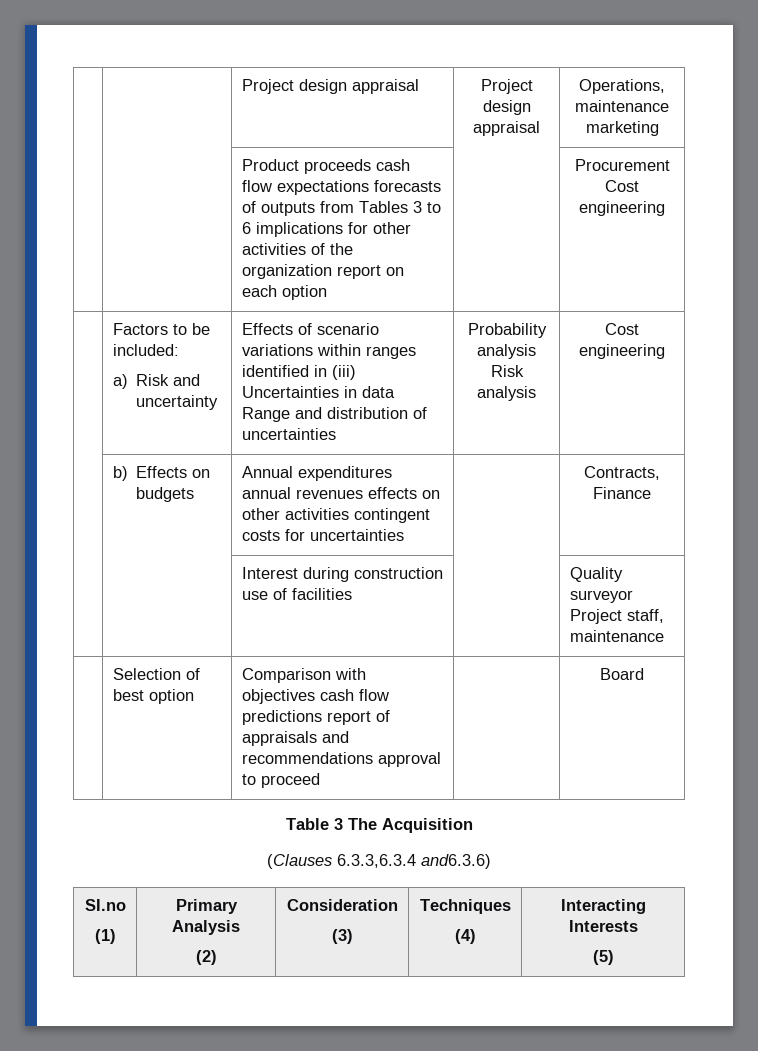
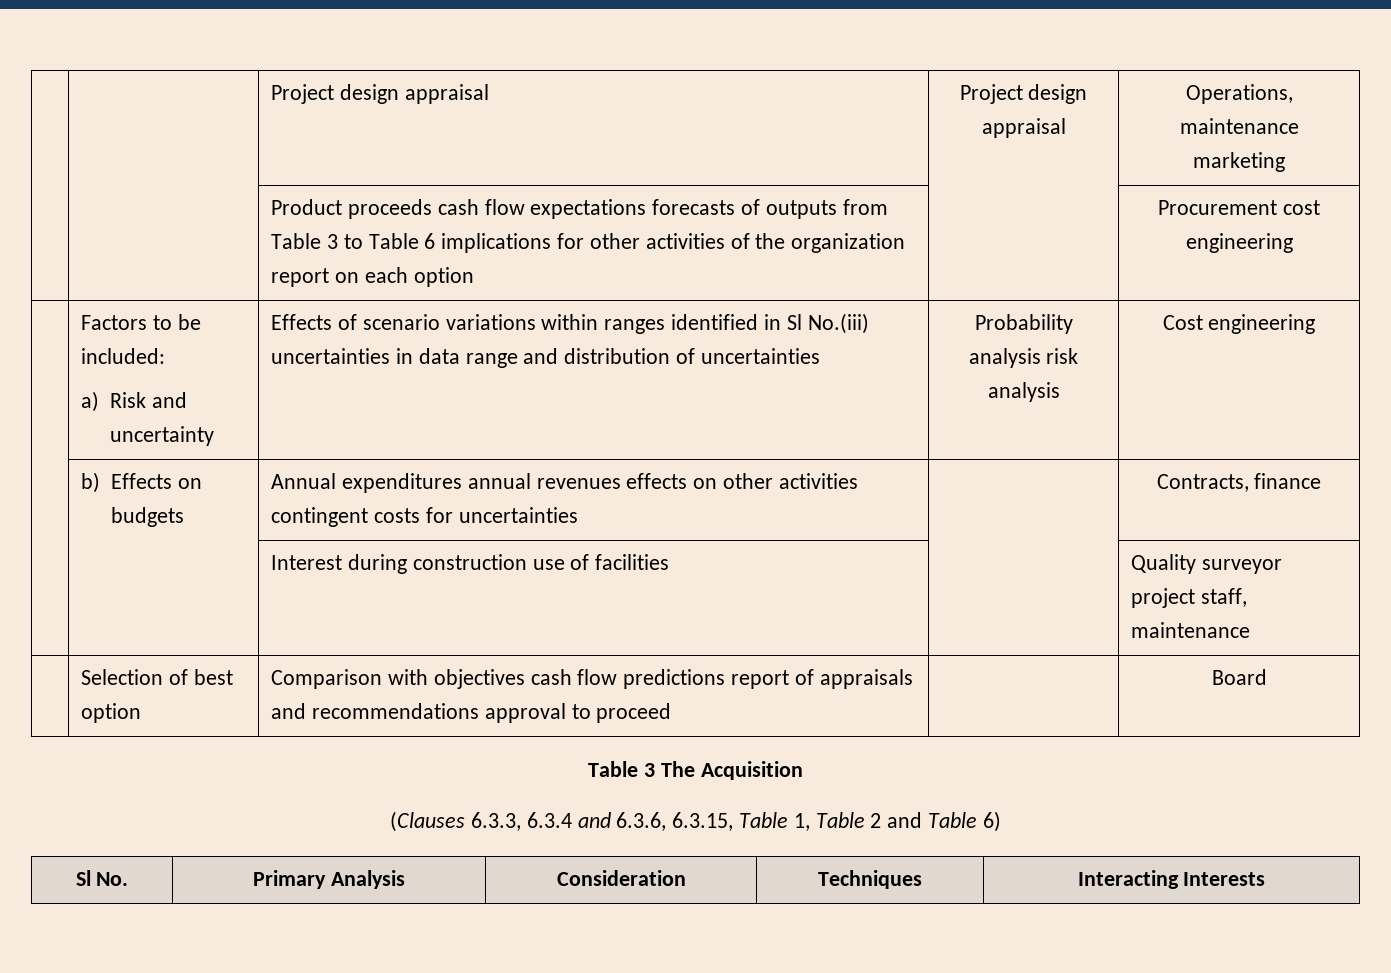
[358,201,408,213] Tables -> [271,233,322,249] Table
(441, 207) none -> [368,233,419,249] Table
[605,180,639,192] Cost -> [1282,200,1320,215] cost
[331,365,356,380] [241,386,339,398] (iii) Uncertainties -> [786,313,869,334] [271,348,391,364] Sl No.(iii) uncertainties
[241,407,290,422] Range -> [465,353,518,368] range
[490,365,524,377] Risk -> [1046,348,1079,364] risk
[593,487,651,499] Finance -> [1254,473,1322,489] finance
[569,609,622,624] Project -> [1131,588,1196,608] project
[337,854,491,869] [84,899,126,911] [94,929,116,944] 6.3.3,6.3.4 and6.3.6) // SI.no // (1) -> [470,811,1001,832] [75,870,129,886] 6.3.3, 6.3.4 and 6.3.6, 6.3.15, Table 1, Table 2 and Table 6) // Sl No.
[195,950,217,965] // (2) -> (405, 879) none
[331,929,353,944] // (3) -> (686, 878) none
[454,929,476,944] // (4) -> (922, 879) none
[592,950,614,965] // (5) -> (1266, 879) none

